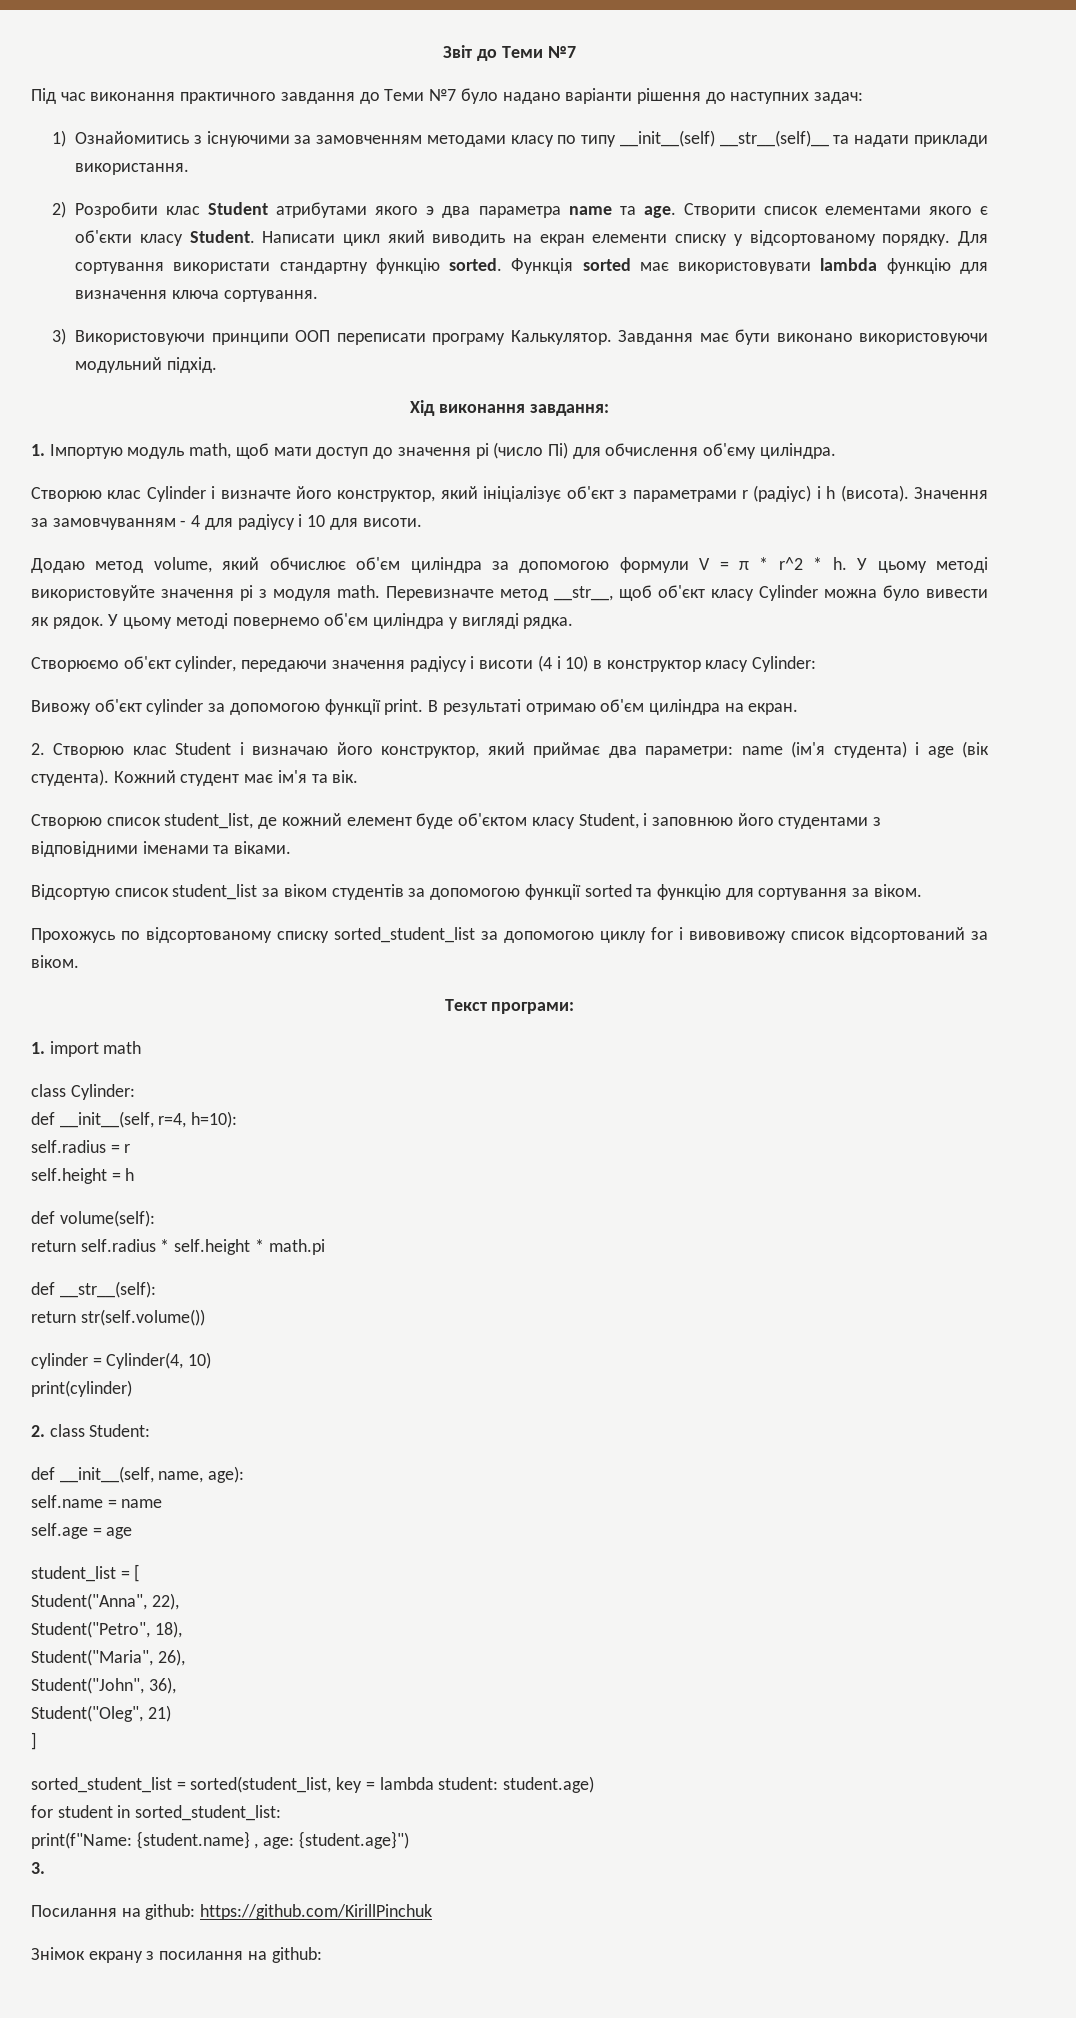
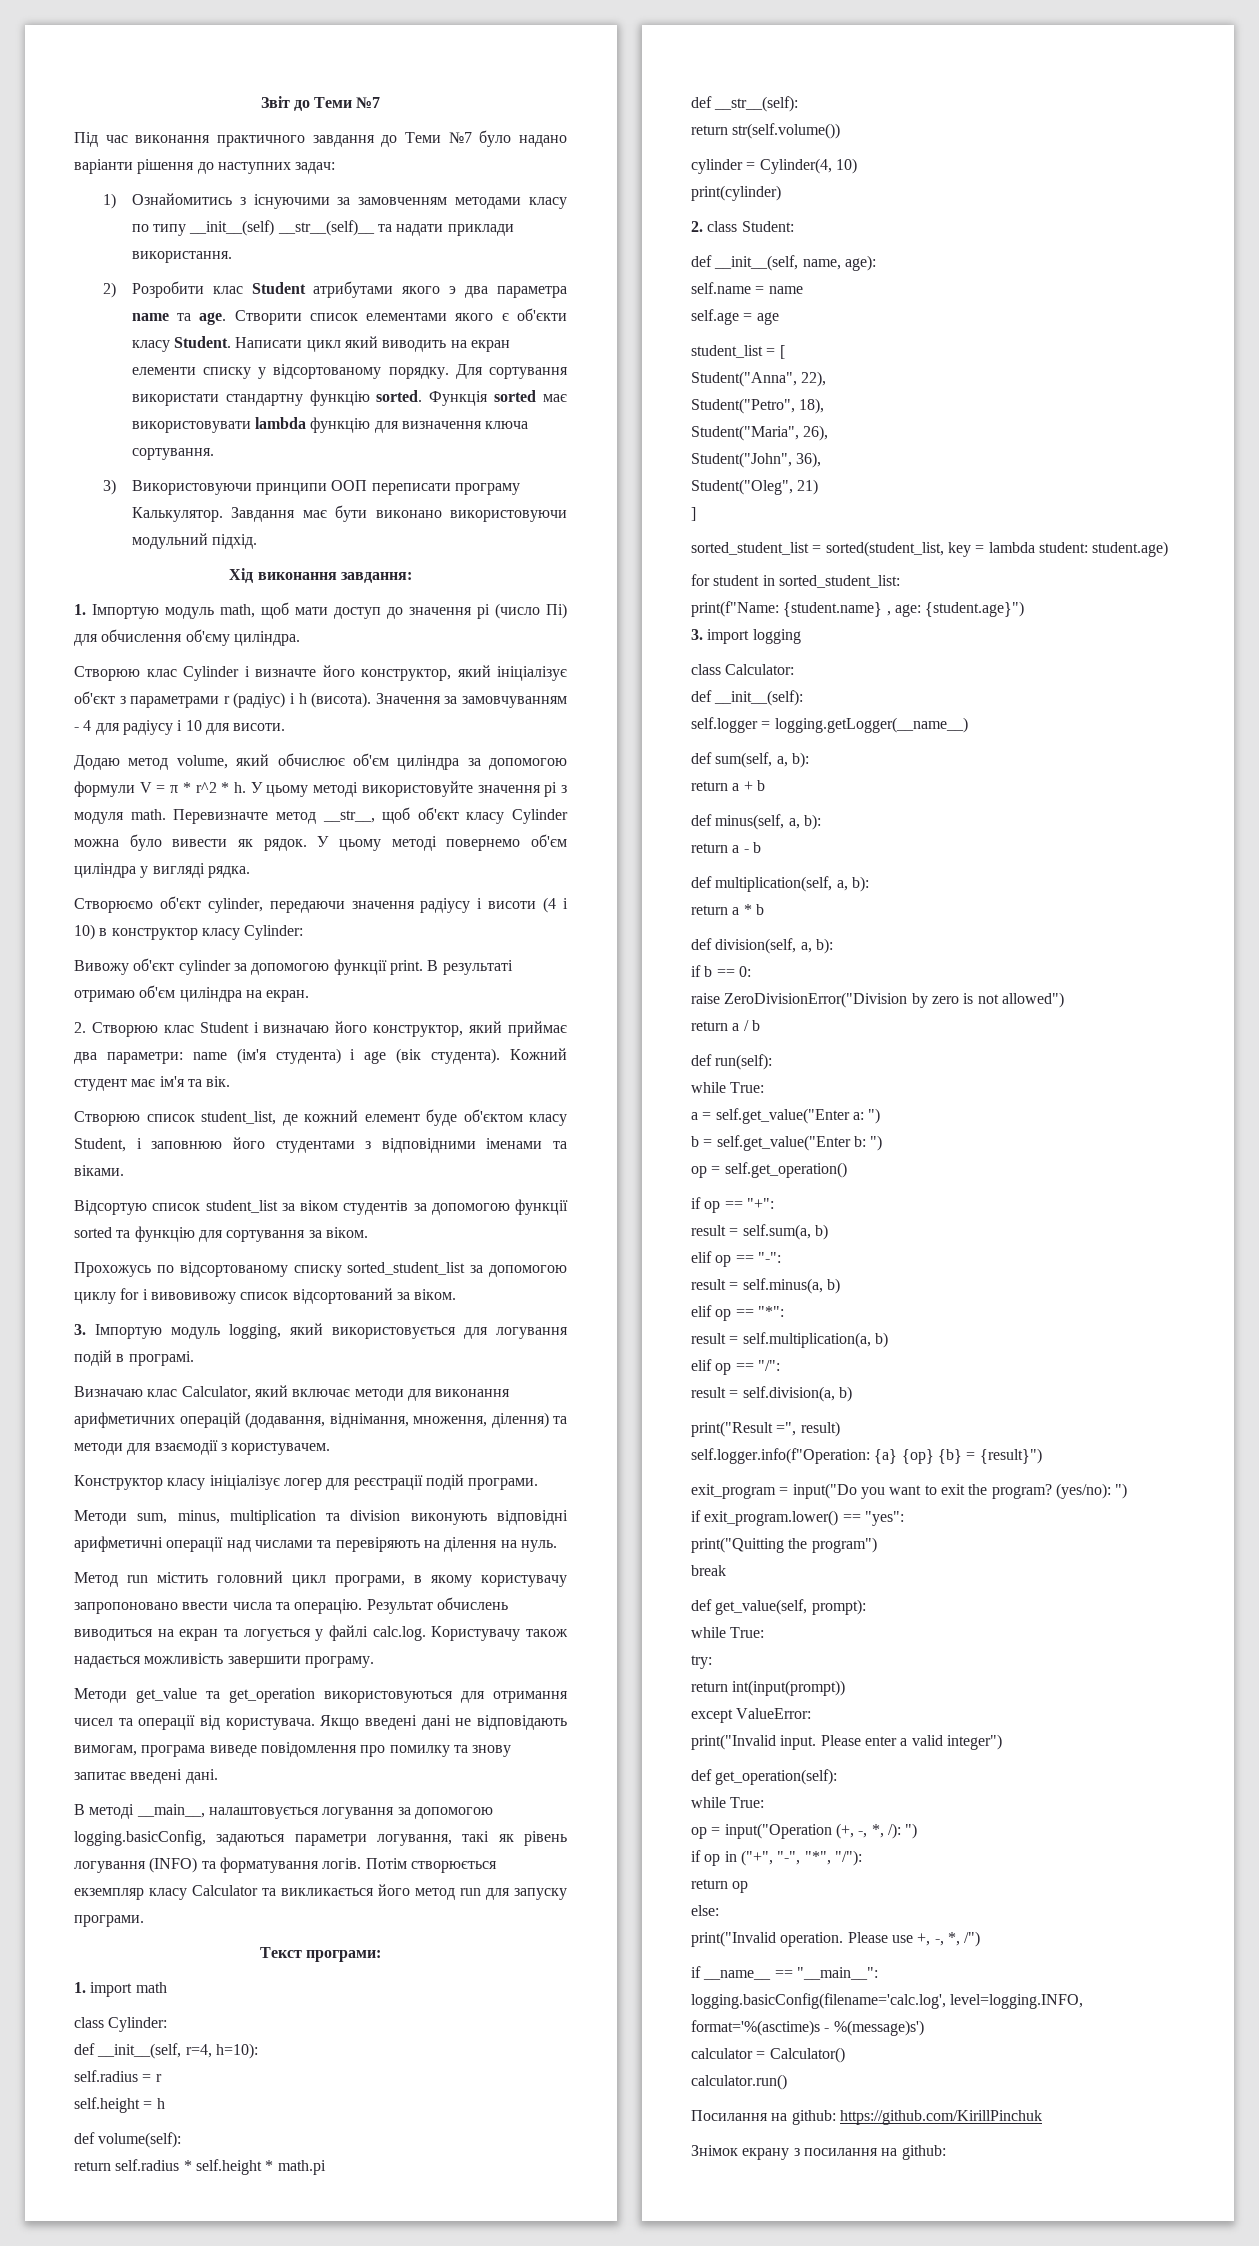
(79, 961) none -> [74,1323,568,1339] [74,1350,194,1366] [74,1385,511,1401] [74,1412,567,1428] [74,1440,331,1455] [74,1474,539,1490] [74,1510,568,1525] [74,1536,557,1552] [74,1571,567,1587] [74,1597,508,1614] [74,1625,568,1641] [74,1653,374,1668] [74,1688,568,1703] [74,1715,567,1730] [74,1742,512,1757] [74,1769,218,1784] [74,1804,493,1819] [74,1830,567,1846] [74,1857,497,1873] [74,1884,567,1900] [74,1915,144,1927] // 3. Імпортую модуль logging, який використовується для логування подій в програмі. // Визначаю клас Calculator, який включає методи для виконання арифметичних операцій (додавання, віднімання, множення, ділення) та методи для взаємодії з користувачем. // Конструктор класу ініціалізує логер для реєстрації подій програми. // Методи sum, minus, multiplication та division виконують відповідні арифметичні операції над числами та перевіряють на ділення на нуль. // Метод run містить головний цикл програми, в якому користувачу запропоновано ввести числа та операцію. Результат обчислень виводиться на екран та логується у файлі calc.log. Користувачу також надається можливість завершити програму. // Методи get_value та get_operation використовуються для отримання чисел та операції від користувача. Якщо введені дані не відповідають вимогам, програма виведе повідомлення про помилку та знову запитає введені дані. // В методі __main__, налаштовується логування за допомогою logging.basicConfig, задаються параметри логування, такі як рівень логування (INFO) та форматування логів. Потім створюється екземпляр класу Calculator та викликається його метод run для запуску програми.
(45, 1868) none -> [707,629,801,644] [691,664,795,675] [691,690,804,706] [691,717,968,733] [691,752,809,768] [691,780,765,791] [691,814,821,830] [691,842,761,853] [691,876,869,892] [691,904,764,915] [691,938,833,954] [691,965,751,977] [691,992,1064,1008] [691,1020,760,1031] [691,1054,773,1070] [691,1082,765,1093] [691,1108,881,1124] [691,1135,883,1151] [691,1162,847,1178] [691,1197,774,1213] [691,1224,828,1240] [691,1251,781,1267] [691,1278,840,1294] [691,1305,784,1321] [691,1332,888,1348] [691,1359,780,1375] [691,1386,852,1402] [691,1421,840,1437] [691,1448,1042,1464] [691,1483,1128,1499] [691,1510,904,1526] [691,1537,877,1553] [691,1565,726,1576] [691,1599,866,1615] [691,1627,765,1638] [691,1655,712,1669] [691,1680,846,1696] [691,1708,812,1723] [691,1734,1002,1750] [691,1769,838,1785] [691,1797,765,1808] [691,1823,918,1839] [691,1850,862,1866] [691,1879,749,1893] [691,1905,719,1916] [691,1931,981,1947] [691,1966,878,1980] [691,1993,1084,2009] [691,2020,924,2036] [691,2047,845,2063] [691,2074,787,2090] import logging // class Calculator: // def __init__(self): // self.logger = logging.getLogger(__name__) // def sum(self, a, b): // return a + b // def minus(self, a, b): // return a - b // def multiplication(self, a, b): // return a * b // def division(self, a, b): // if b == 0: // raise ZeroDivisionError("Division by zero is not allowed") // return a / b // def run(self): // while True: // a = self.get_value("Enter a: ") // b = self.get_value("Enter b: ") // op = self.get_operation() // if op == "+": // result = self.sum(a, b) // elif op == "-": // result = self.minus(a, b) // elif op == "*": // result = self.multiplication(a, b) // elif op == "/": // result = self.division(a, b) // print("Result =", result) // self.logger.info(f"Operation: {a} {op} {b} = {result}") // exit_program = input("Do you want to exit the program? (yes/no): ") // if exit_program.lower() == "yes": // print("Quitting the program") // break // def get_value(self, prompt): // while True: // try: // return int(input(prompt)) // except ValueError: // print("Invalid input. Please enter a valid integer") // def get_operation(self): // while True: // op = input("Operation (+, -, *, /): ") // if op in ("+", "-", "*", "/"): // return op // else: // print("Invalid operation. Please use +, -, *, /") // if __name__ == "__main__": // logging.basicConfig(filename='calc.log', level=logging.INFO, format='%(asctime)s - %(message)s') // calculator = Calculator() // calculator.run()

